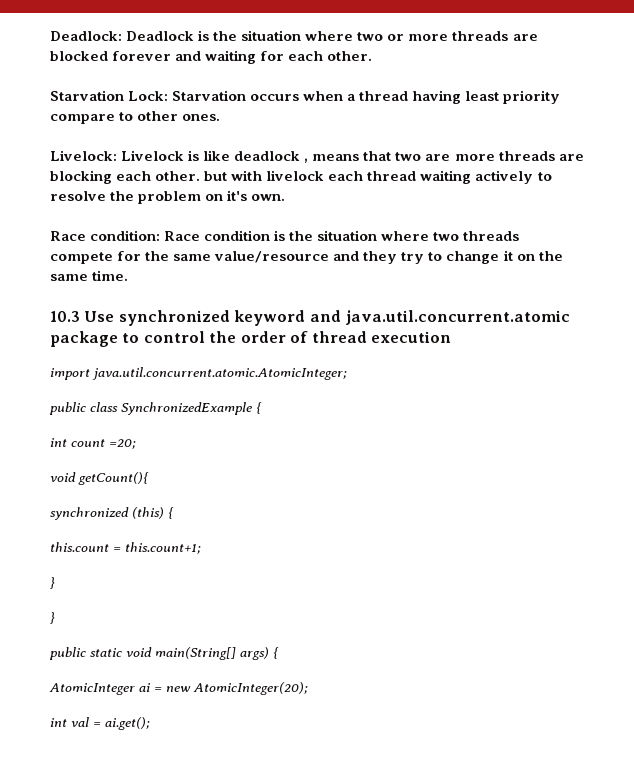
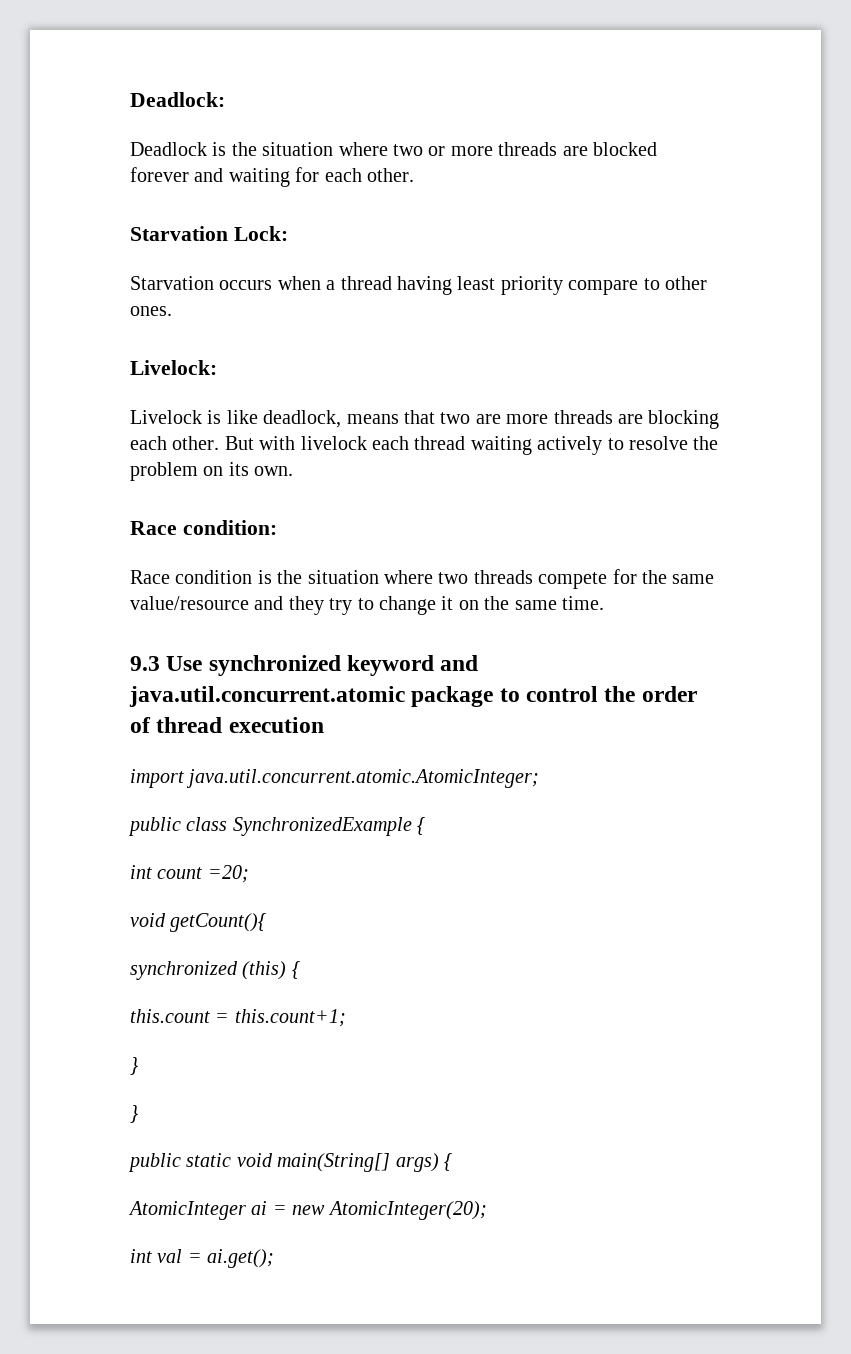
(122, 36) none -> (225, 99) //
(169, 96) none -> (288, 233) //
(117, 155) none -> (217, 367) //
[234,151,309,163] deadlock , -> [263,410,342,428] deadlock,
[204,171,228,181] but -> [224,436,254,450] But
[227,190,248,201] it's -> [228,462,249,476] its
(161, 235) none -> (277, 527) //
[50,311,80,322] 10.3 -> [130,656,160,671] 9.3

